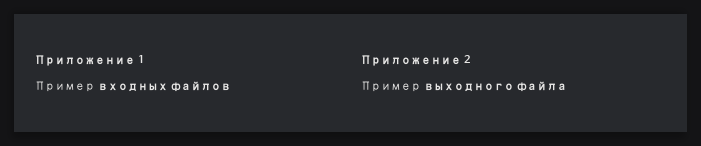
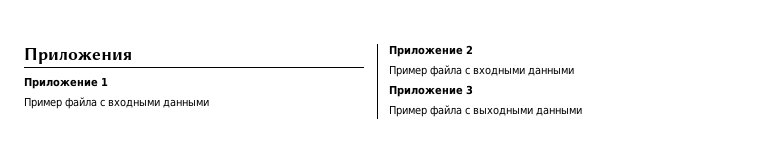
(35, 60) none -> [24,47,132,64] Приложения //
[97,81,231,92] входных файлов -> [65,97,209,109] файла с входными данными
[423,81,567,92] выходного файла -> [430,65,574,77] [389,85,473,97] [389,105,582,117] файла с входными данными // Приложение 3 // Пример файла с выходными данными

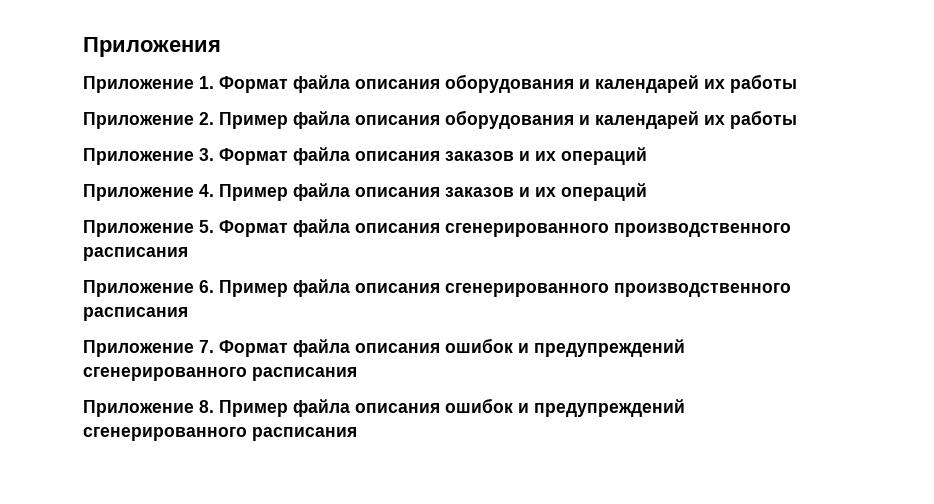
[101,77,108,86] [24,97,209,109] [389,45,473,57] [389,65,574,77] [389,85,473,97] [389,105,582,117] 1 // Пример файла с входными данными // Приложение 2 // Пример файла с входными данными // Приложение 3 // Пример файла с выходными данными -> [199,74,797,93] [83,110,797,129] [83,147,647,165] [83,183,647,201] [83,219,791,237] [83,247,188,261] [83,279,791,297] [83,307,188,321] [83,338,685,357] [83,367,357,381] [83,398,685,417] [83,427,357,441] 1. Формат файла описания оборудования и календарей их работы // Приложение 2. Пример файла описания оборудования и календарей их работы // Приложение 3. Формат файла описания заказов и их операций // Приложение 4. Пример файла описания заказов и их операций // Приложение 5. Формат файла описания сгенерированного производственного расписания // Приложение 6. Пример файла описания сгенерированного производственного расписания // Приложение 7. Формат файла описания ошибок и предупреждений сгенерированного расписания // Приложение 8. Пример файла описания ошибок и предупреждений сгенерированного расписания

